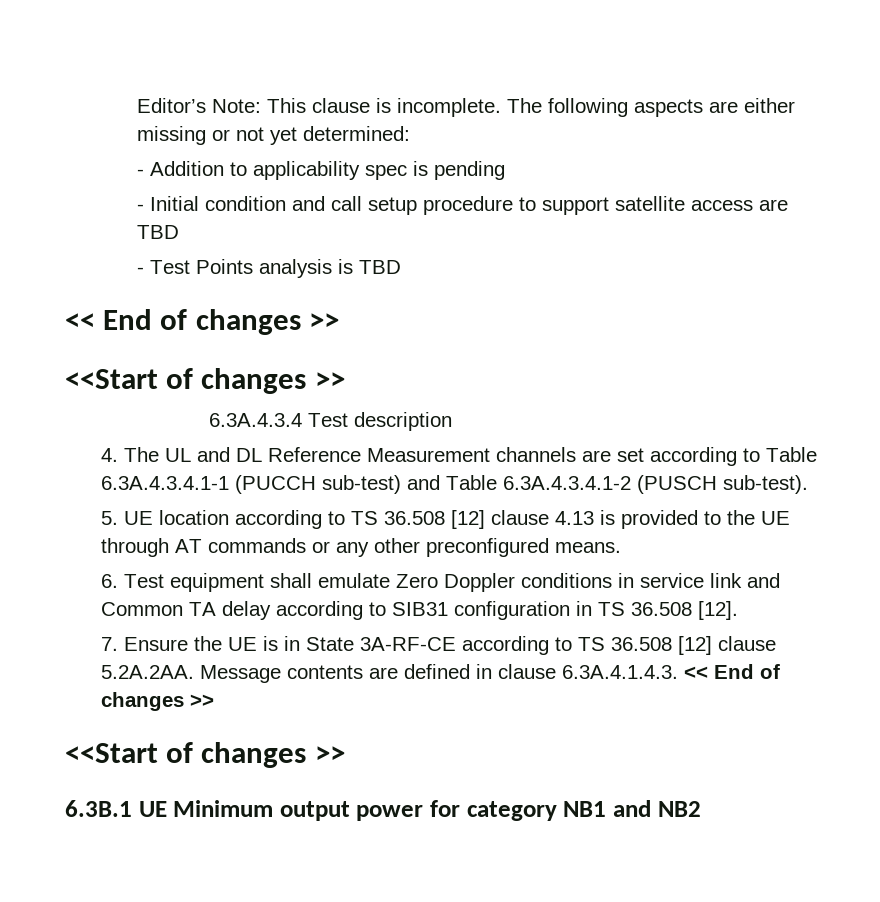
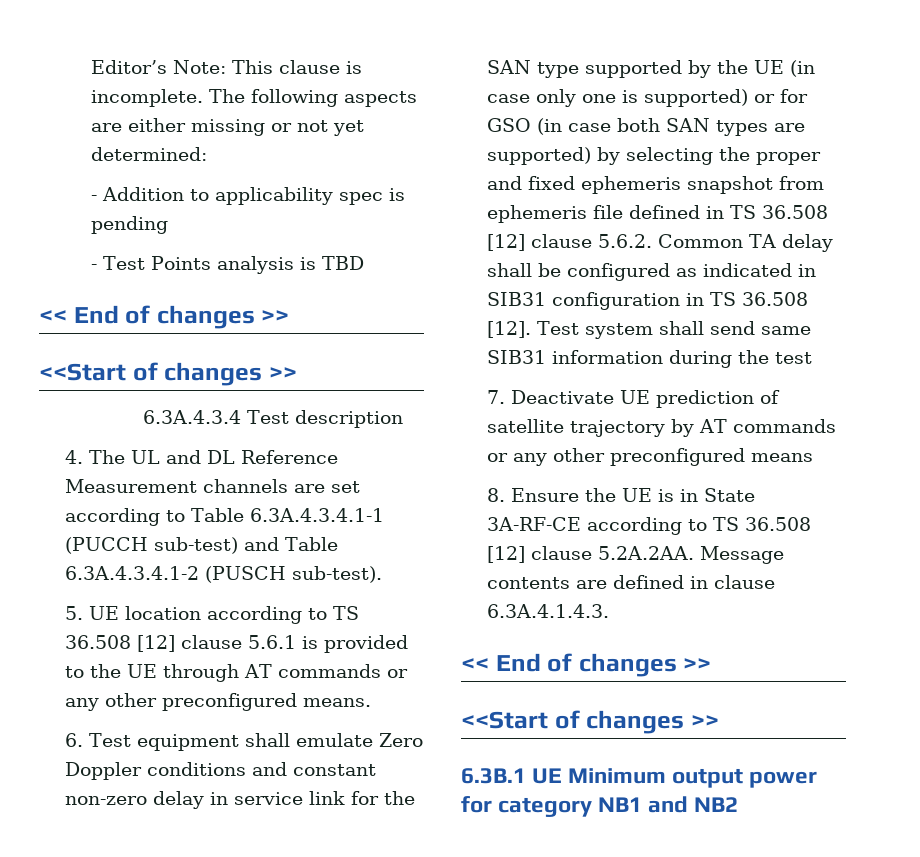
[137,196,789,215] [137,225,180,239] // - Initial condition and call setup procedure to support satellite access are TBD -> (169, 225) none
[555,511,595,525] 4.13 -> [248,635,297,649] 5.6.1
[618,573,781,588] [101,601,387,620] in service link and Common TA delay according to -> [252,762,377,776] [65,791,416,809] [487,60,816,78] [487,89,809,107] [487,118,806,136] [487,147,822,165] [487,176,825,194] [487,205,829,223] [487,234,834,252] [487,263,817,281] and constant non-zero delay in service link for the SAN type supported by the UE (in case only one is supported) or for GSO (in case both SAN types are supported) by selecting the proper and fixed ephemeris snapshot from ephemeris file defined in TS 36.508 [12] clause 5.6.2. Common TA delay shall be configured as indicated in
[101,637,119,651] // 7. -> [537,321,812,339] [487,350,813,368] [487,390,781,408] [487,419,837,437] [487,448,814,466] [487,488,506,502] Test system shall send same SIB31 information during the test // 7. Deactivate UE prediction of satellite trajectory by AT commands or any other preconfigured means // 8.
(679, 672) none -> (610, 611) //

